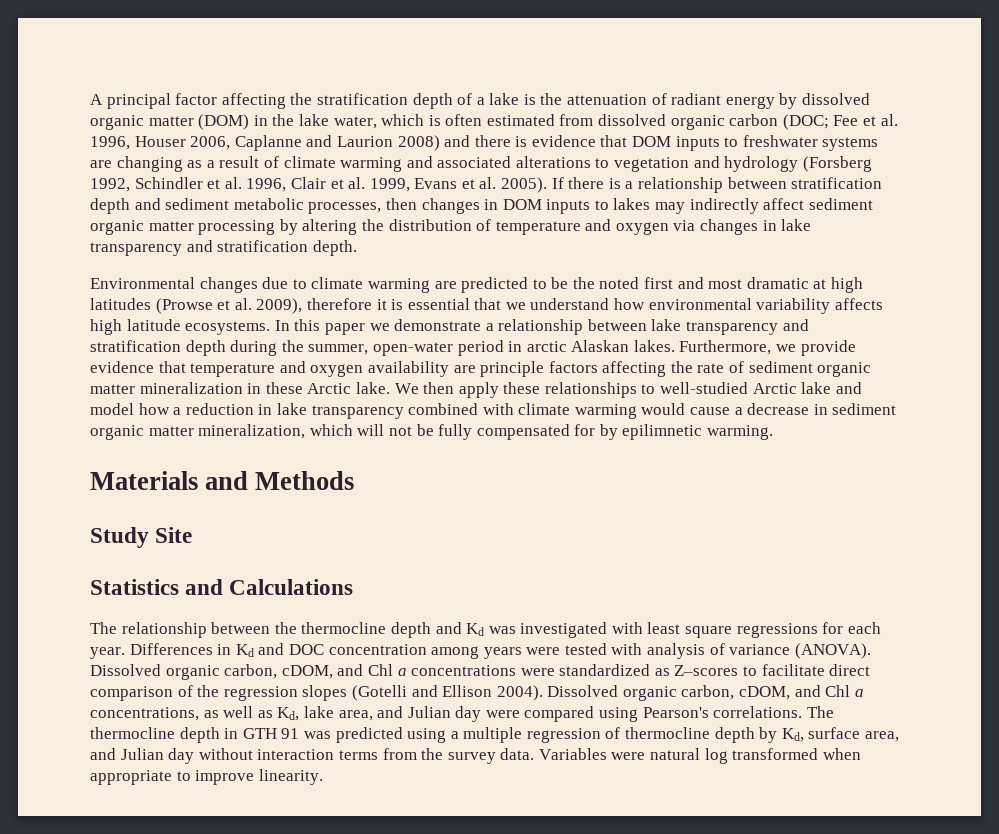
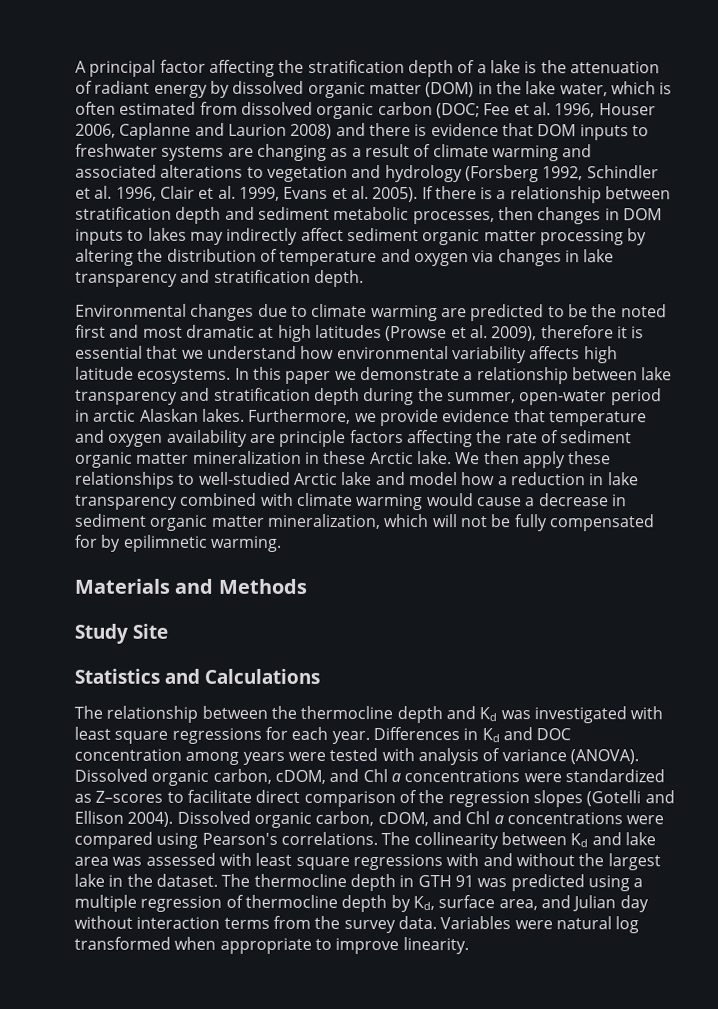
[90,706,482,722] concentrations, as well as Kd, lake area, and Julian day -> [506,812,623,825] concentrations
(834, 712) none -> [413,832,656,850] [74,852,661,871] [74,873,251,887] collinearity between Kd and lake area was assessed with least square regressions with and without the largest lake in the dataset. The

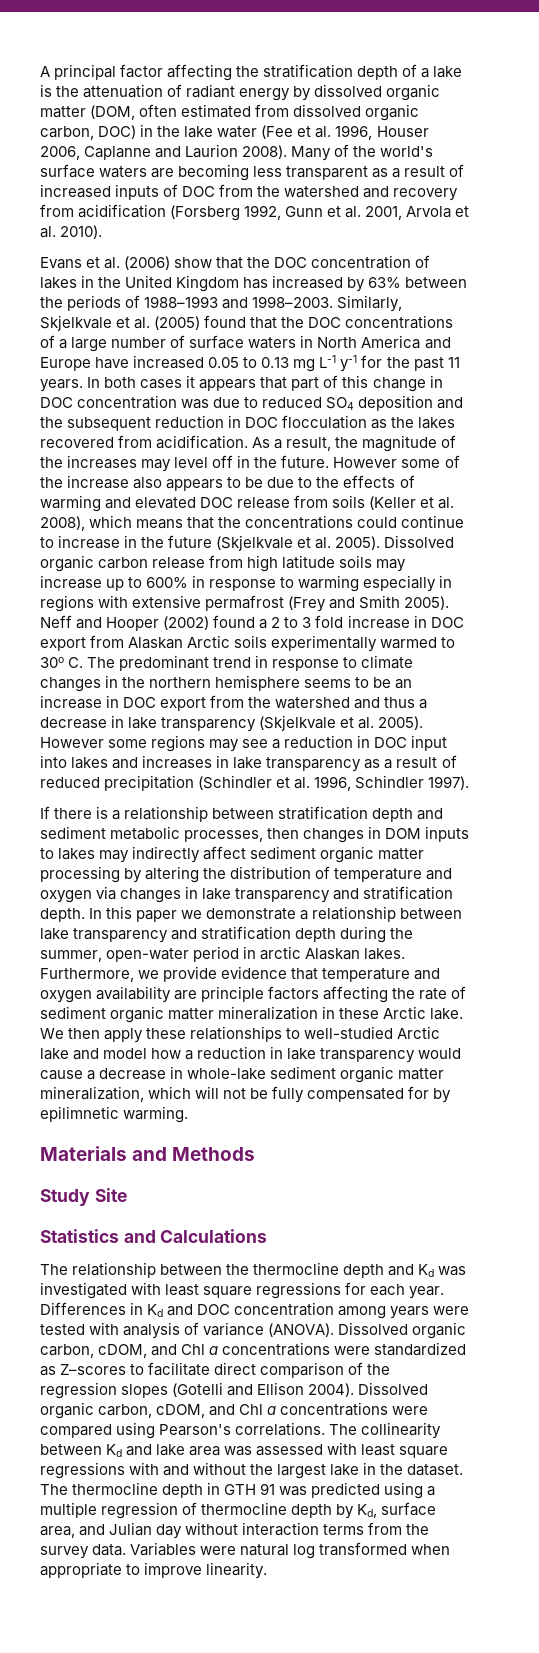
[425,81,673,98] (DOM) in the lake water, which is -> [90,105,136,120] (DOM,
[377,102,511,119] carbon (DOC; Fee -> [40,124,294,140] carbon, DOC) in the lake water (Fee
[290,122,649,141] [75,143,593,162] [75,164,659,183] [75,185,419,203] 2008) and there is evidence that DOM inputs to freshwater systems are changing as a result of climate warming and associated alterations to vegetation and hydrology (Forsberg 1992, Schindler et al. 1996, Clair et al. 1999, Evans et al. 2005). -> [242,144,434,161] [40,164,465,181] [40,184,459,201] [40,204,470,221] [40,225,103,239] [40,255,431,270] [40,275,468,292] [40,295,403,312] [40,315,454,331] [40,335,451,352] [40,355,460,372] [40,375,443,392] [40,395,464,411] [40,415,456,431] [40,435,457,452] [40,455,460,472] [40,475,415,491] [40,495,455,512] [40,515,465,531] [40,535,455,551] [40,555,407,572] [40,575,453,592] [40,595,450,612] [40,615,464,631] [40,635,456,652] [40,655,414,671] [40,675,413,692] [40,695,428,711] [40,715,424,732] [40,735,448,752] [40,755,457,772] [40,775,470,791] 2008). Many of the world's surface waters are becoming less transparent as a result of increased inputs of DOC from the watershed and recovery from acidification (Forsberg 1992, Gunn et al. 2001, Arvola et al. 2010). // Evans et al. (2006) show that the DOC concentration of lakes in the United Kingdom has increased by 63% between the periods of 1988–1993 and 1998–2003. Similarly, Skjelkvale et al. (2005) found that the DOC concentrations of a large number of surface waters in North America and Europe have increased 0.05 to 0.13 mg L-1 y-1 for the past 11 years. In both cases it appears that part of this change in DOC concentration was due to reduced SO4 deposition and the subsequent reduction in DOC flocculation as the lakes recovered from acidification. As a result, the magnitude of the increases may level off in the future. However some of the increase also appears to be due to the effects of warming and elevated DOC release from soils (Keller et al. 2008), which means that the concentrations could continue to increase in the future (Skjelkvale et al. 2005). Dissolved organic carbon release from high latitude soils may increase up to 600% in response to warming especially in regions with extensive permafrost (Frey and Smith 2005). Neff and Hooper (2002) found a 2 to 3 fold increase in DOC export from Alaskan Arctic soils experimentally warmed to 30o C. The predominant trend in response to climate changes in the northern hemisphere seems to be an increase in DOC export from the watershed and thus a decrease in lake transparency (Skjelkvale et al. 2005). However some regions may see a reduction in DOC input into lakes and increases in lake transparency as a result of reduced precipitation (Schindler et al. 1996, Schindler 1997). //
[75,303,667,322] [75,324,645,342] [75,345,618,364] [75,366,232,384] // Environmental changes due to climate warming are predicted to be the noted first and most dramatic at high latitudes (Prowse et al. 2009), therefore it is essential that we understand how environmental variability affects high latitude ecosystems. -> (85, 915) none
[179,492,424,511] combined with climate warming -> (416, 1055) none
(627, 500) none -> [187,1068,267,1080] whole-lake

